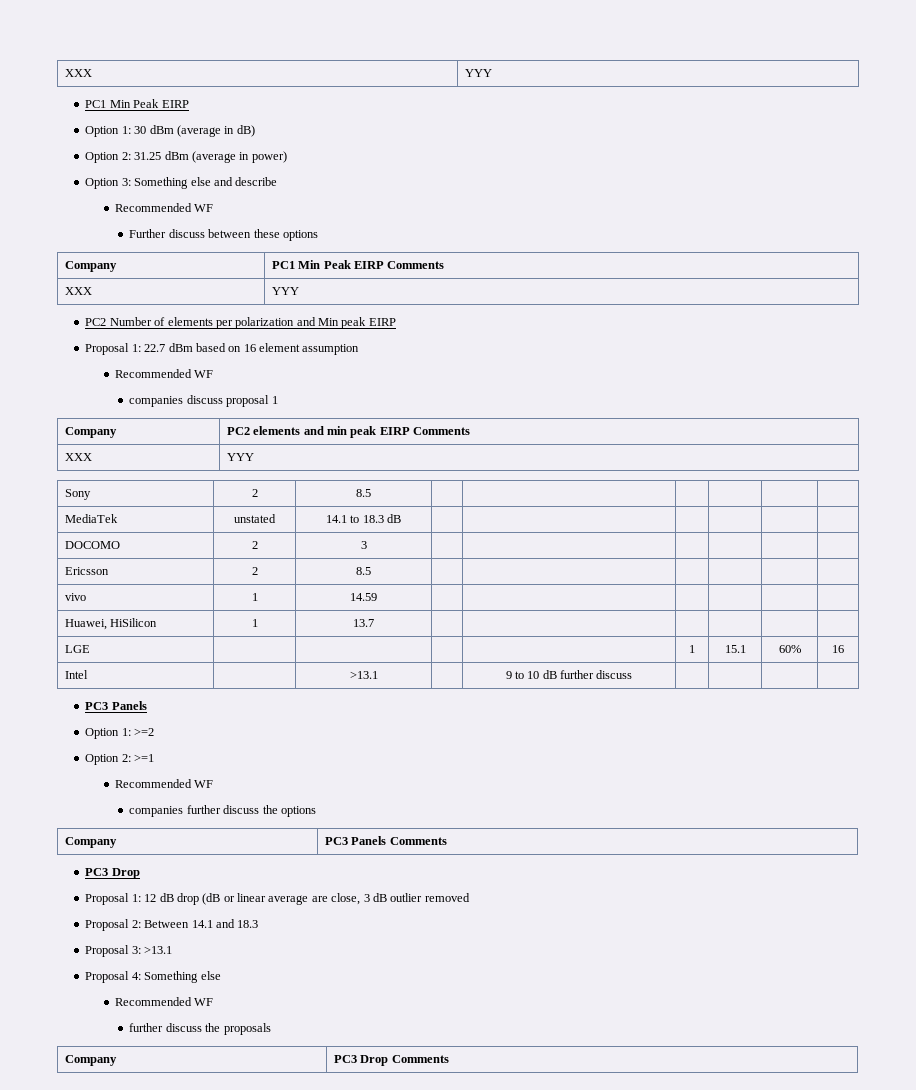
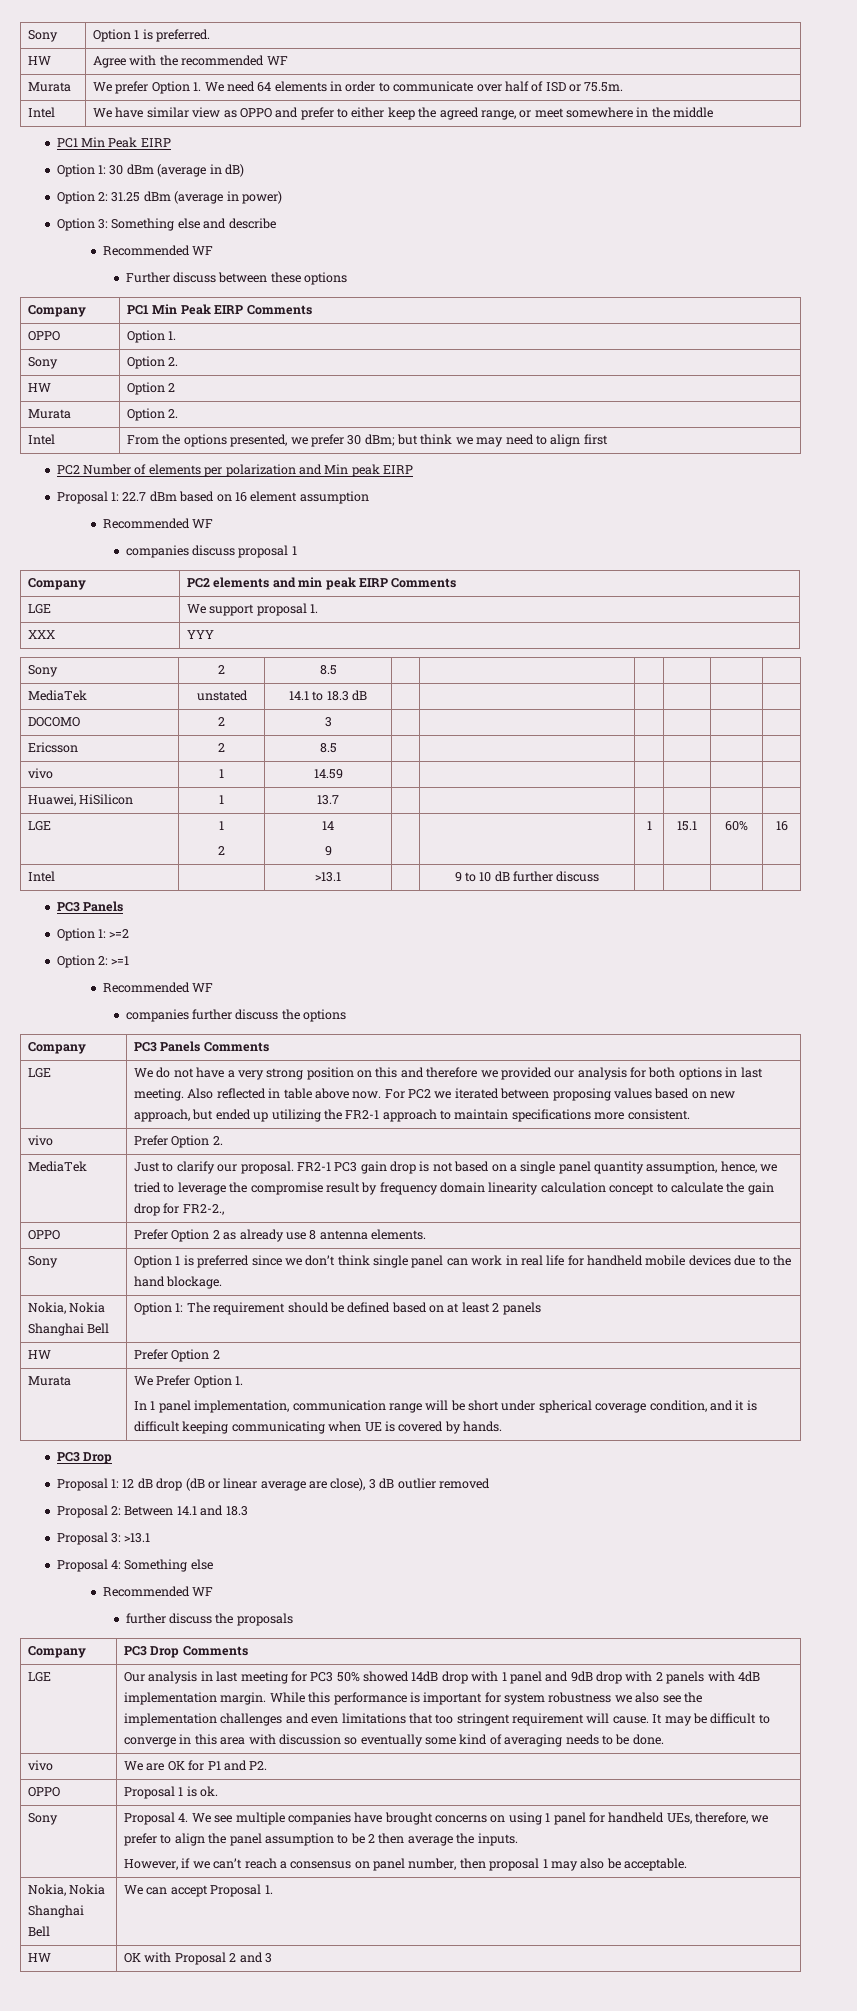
[64,69,92,77] [464,69,492,77] XXX | YYY -> [28,30,59,42] [93,29,211,42] [28,56,52,65] [93,55,288,68] [28,82,72,92] [93,81,624,94] [28,107,56,118] [93,107,714,120] Sony | Option 1 is preferred. // HW | Agree with the recommended WF // Murata | We prefer Option 1. We need 64 elements in order to communicate over half of ISD or 75.5m. // Intel | We have similar view as OPPO and prefer to either keep the agreed range, or meet somewhere in the middle
[64,287,92,295] [271,287,299,295] XXX | YYY -> [28,331,61,341] [127,330,177,343] [28,357,59,369] [127,356,179,369] [28,383,52,392] [127,382,176,395] [28,409,72,419] [127,408,179,421] [28,434,56,445] [127,434,608,447] OPPO | Option 1. // Sony | Option 2. // HW | Option 2 // Murata | Option 2. // Intel | From the options presented, we prefer 30 dBm; but think we may need to align first
(470, 431) none -> [28,604,52,614] [187,603,319,616] // LGE | We support proposal 1.
(90, 649) | -> [219,821,224,830] [218,846,225,855] [322,821,334,830] [324,846,332,856] 1 // 2 | 14 // 9
(447, 841) none -> [28,1068,52,1078] [134,1067,763,1080] [134,1088,736,1101] [134,1109,690,1122] [28,1135,54,1146] [134,1135,223,1148] [28,1161,88,1172] [134,1161,778,1174] [134,1182,774,1195] [134,1203,224,1216] [28,1230,61,1240] [134,1229,427,1242] [28,1256,59,1268] [134,1255,791,1268] [134,1276,223,1289] [28,1302,106,1314] [28,1323,110,1336] [134,1302,541,1315] [28,1350,52,1359] [134,1349,220,1362] [28,1376,72,1386] [134,1375,244,1388] [134,1400,757,1413] [134,1421,503,1434] // LGE | We do not have a very strong position on this and therefore we provided our analysis for both options in last meeting. Also reflected in table above now. For PC2 we iterated between proposing values based on new approach, but ended up utilizing the FR2-1 approach to maintain specifications more consistent. // vivo | Prefer Option 2. // MediaTek | Just to clarify our proposal. FR2-1 PC3 gain drop is not based on a single panel quantity assumption, hence, we tried to leverage the compromise result by frequency domain linearity calculation concept to calculate the gain drop for FR2-2., // OPPO | Prefer Option 2 as already use 8 antenna elements. // Sony | Option 1 is preferred since we don’t think single panel can work in real life for handheld mobile devices due to the hand blockage. // Nokia, Nokia Shanghai Bell | Option 1: The requirement should be defined based on at least 2 panels // HW | Prefer Option 2 // Murata | We Prefer Option 1. // In 1 panel implementation, communication range will be short under spherical coverage condition, and it is difficult keeping communicating when UE is covered by hands.
[331,893,361,905] close, -> [330,1478,366,1491] close),
(449, 1059) none -> [28,1672,52,1682] [124,1671,760,1684] [124,1692,702,1705] [124,1713,770,1726] [124,1734,664,1747] [28,1760,54,1771] [124,1760,268,1771] [28,1787,61,1797] [124,1786,219,1799] [28,1813,59,1825] [124,1812,769,1825] [124,1833,518,1846] [124,1858,688,1871] [28,1884,106,1896] [28,1905,85,1918] [28,1926,51,1937] [124,1884,273,1897] [28,1953,52,1962] [124,1952,272,1965] // LGE | Our analysis in last meeting for PC3 50% showed 14dB drop with 1 panel and 9dB drop with 2 panels with 4dB implementation margin. While this performance is important for system robustness we also see the implementation challenges and even limitations that too stringent requirement will cause. It may be difficult to converge in this area with discussion so eventually some kind of averaging needs to be done. // vivo | We are OK for P1 and P2. // OPPO | Proposal 1 is ok. // Sony | Proposal 4. We see multiple companies have brought concerns on using 1 panel for handheld UEs, therefore, we prefer to align the panel assumption to be 2 then average the inputs. // However, if we can’t reach a consensus on panel number, then proposal 1 may also be acceptable. // Nokia, Nokia Shanghai Bell | We can accept Proposal 1. // HW | OK with Proposal 2 and 3

